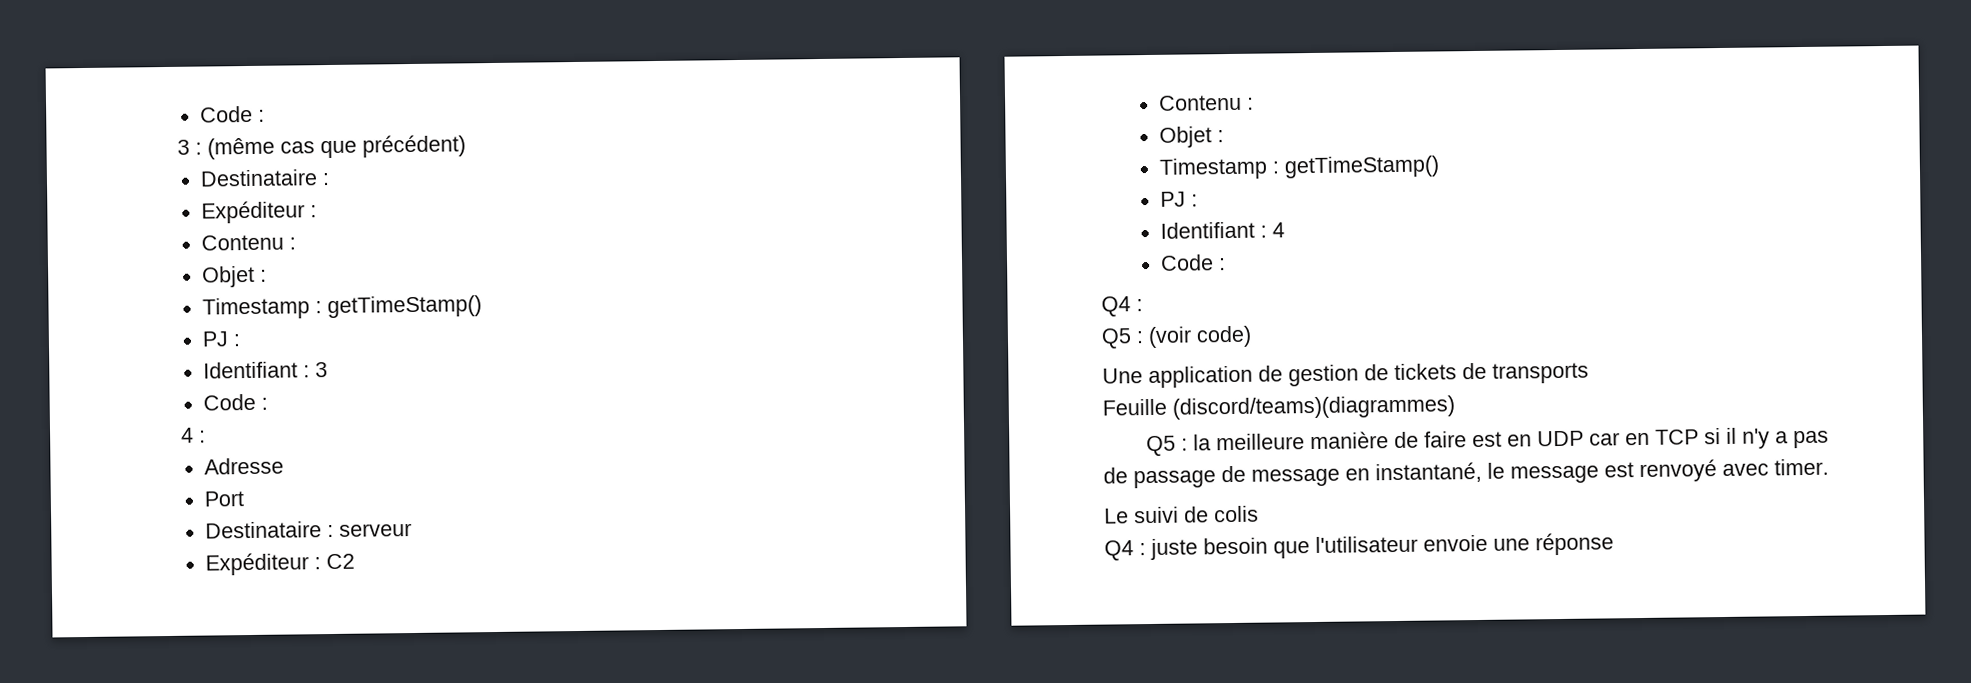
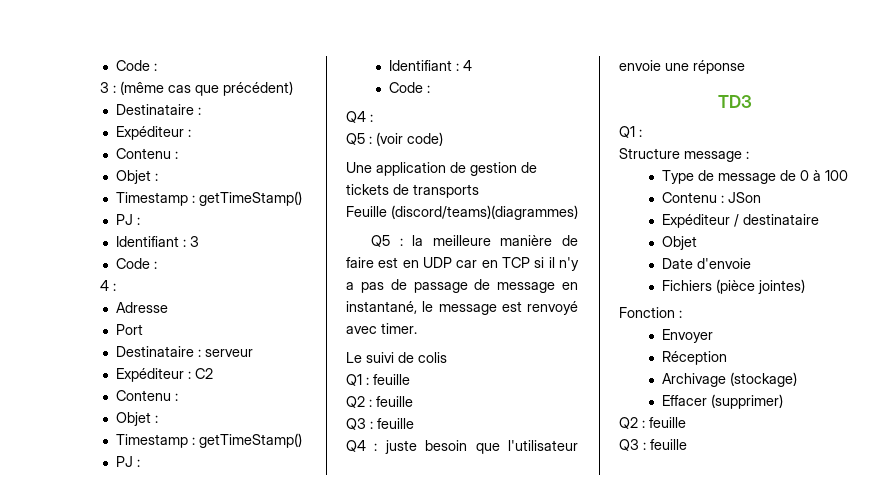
(1259, 514) none -> [346,374,410,386] [346,396,413,408] [346,418,414,430] // Q1 : feuille // Q2 : feuille // Q3 : feuille
(1614, 544) none -> [718,95,752,108] [619,126,642,138] [619,148,749,162] [662,170,849,184] [662,192,762,203] [662,214,820,228] [662,236,698,250] [662,258,752,269] [662,279,806,294] [619,307,682,318] [662,329,714,343] [662,351,728,365] [662,372,798,387] [662,394,784,409] [619,417,686,429] [619,439,687,451] // TD3 // Q1 : // Structure message : // Type de message de 0 à 100 // Contenu : JSon // Expéditeur / destinataire // Objet // Date d'envoie // Fichiers (pièce jointes) // Fonction : // Envoyer // Réception // Archivage (stockage) // Effacer (supprimer) // Q2 : feuille // Q3 : feuille

